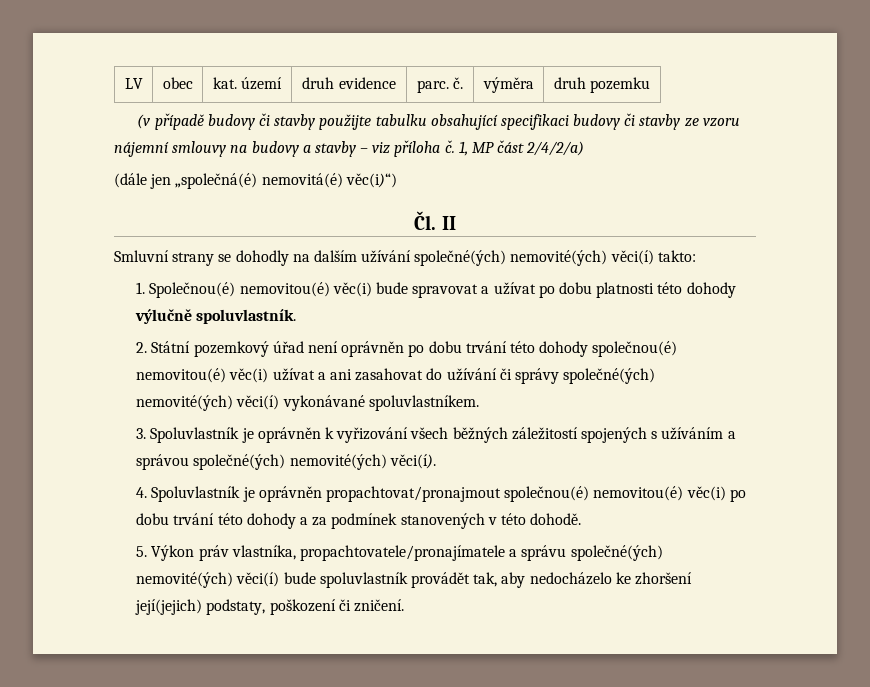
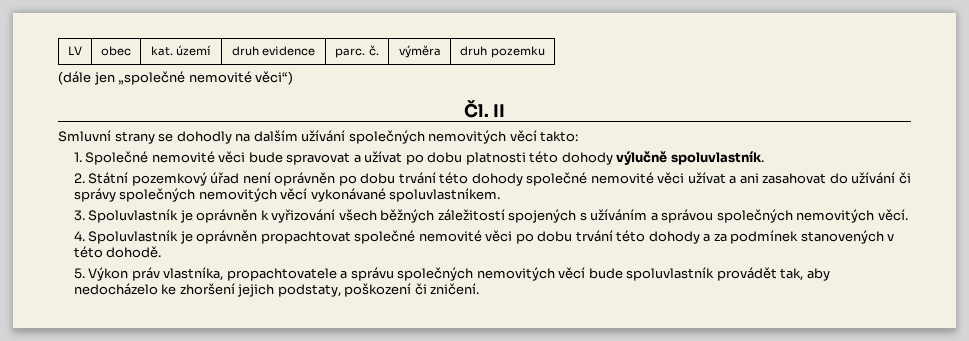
[137,113,740,130] [114,140,585,157] // (v případě budovy či stavby použijte tabulku obsahující specifikaci budovy či stavby ze vzoru nájemní smlouvy na budovy a stavby – viz příloha č. 1, MP část 2/4/2/a) -> (545, 52) none
[175,173,397,189] „společná(é) nemovitá(é) věc(i)“) -> [118,71,294,85] „společné nemovité věci“)
[414,250,654,266] společné(ých) nemovité(ých) věci(í) -> [348,130,537,144] společných nemovitých věcí
[149,282,372,298] Společnou(é) nemovitou(é) věc(i) -> [85,151,246,165] Společné nemovité věci
[592,341,678,357] [136,368,269,383] společnou(é) nemovitou(é) věc(i) -> [526,172,685,186] společné nemovité věci
[563,368,656,384] [136,395,280,411] společné(ých) nemovité(ých) věci(í) -> [119,188,308,202] společných nemovitých věcí
[193,454,436,470] společné(ých) nemovité(ých) věci(í). -> [716,209,908,223] společných nemovitých věcí.
[326,486,726,502] propachtovat/pronajmout společnou(é) nemovitou(é) věc(i) -> [260,230,513,244] propachtovat společné nemovité věci
[300,545,506,561] propachtovatele/pronajímatele -> [226,268,337,281] propachtovatele
[570,545,663,561] [136,572,280,588] společné(ých) nemovité(ých) věci(í) -> [397,267,586,281] společných nemovitých věcí
[135,599,203,615] její(jejich) -> [237,284,275,297] jejich

